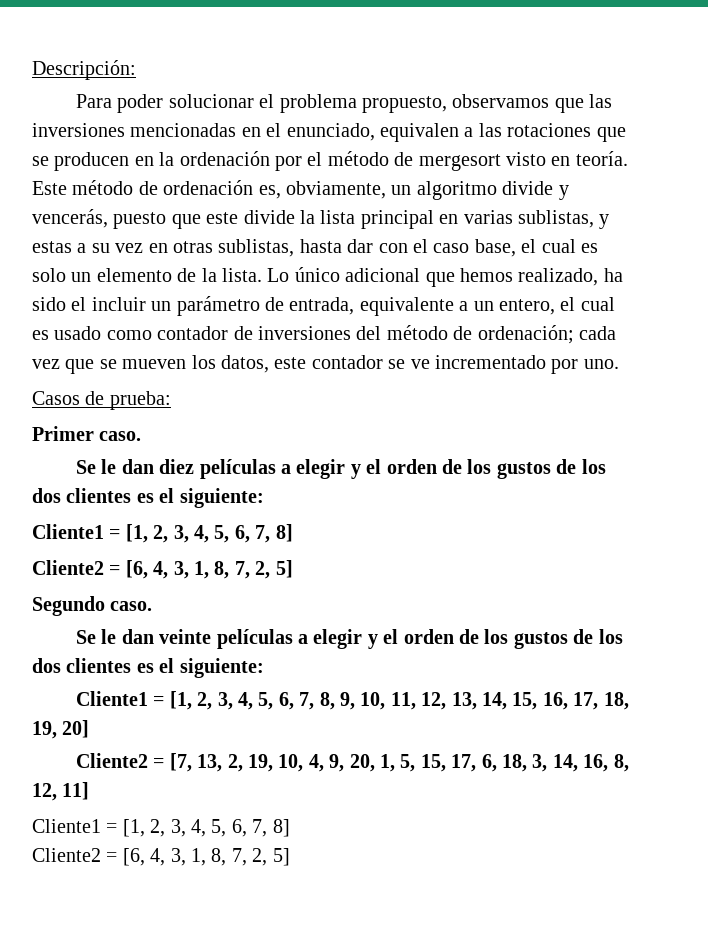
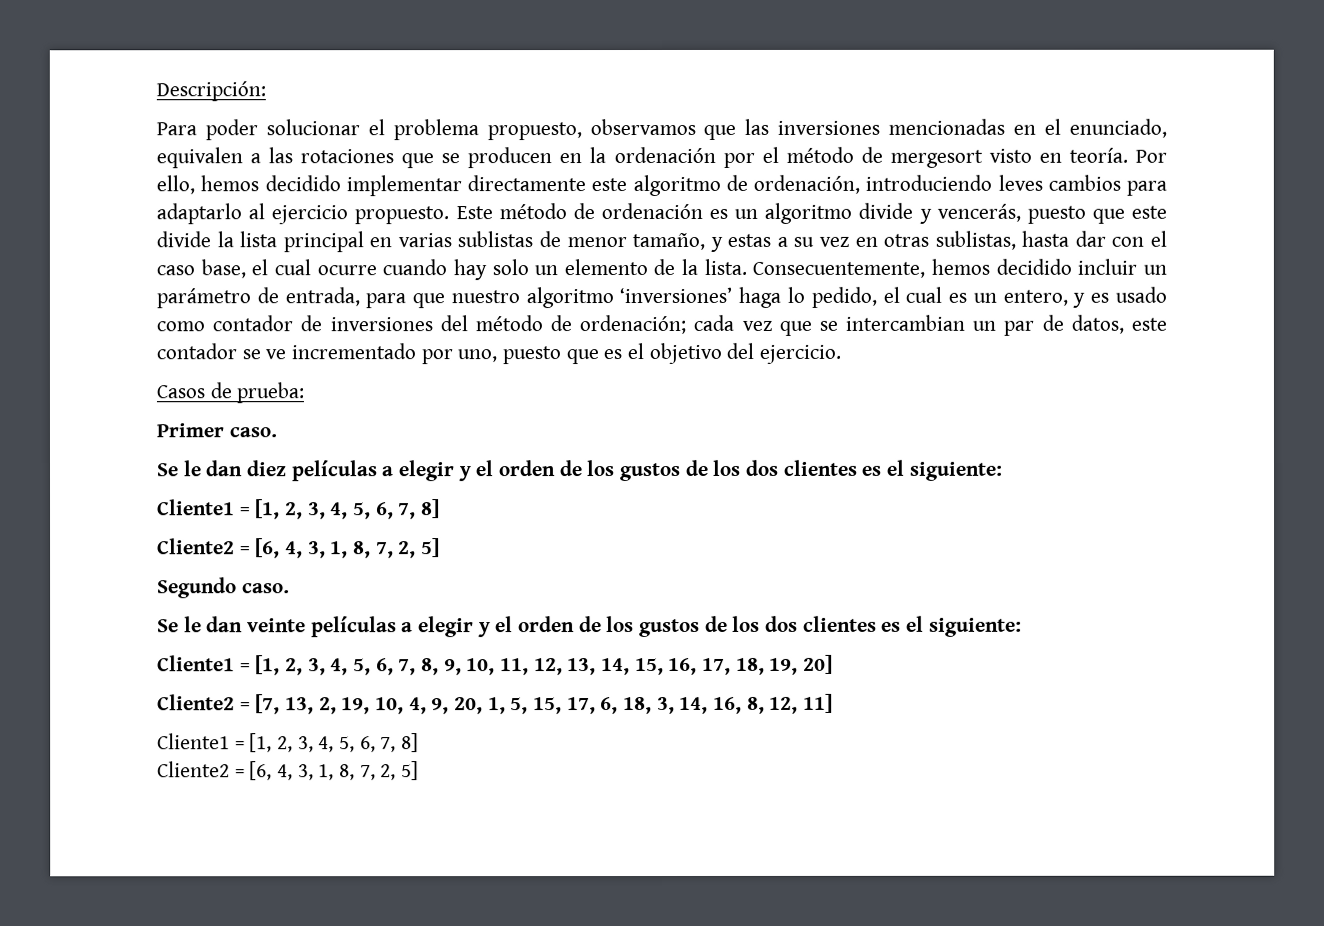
(628, 158) none -> [1134,149,1167,163] [156,174,1167,197] [156,203,450,225] Por ello, hemos decidido implementar directamente este algoritmo de ordenación, introduciendo leves cambios para adaptarlo al ejercicio propuesto.
[258,181,386,199] es, obviamente, -> [709,208,728,219] es
[517,210,594,228] sublistas, -> [457,231,706,251] sublistas de menor tamaño,
[580,243,598,253] es -> [316,259,487,281] ocurre cuando hay
[267,267,623,287] [32,297,87,311] Lo único adicional que hemos realizado, ha sido el -> [752,258,1072,278] Consecuentemente, hemos decidido
[359,297,615,316] equivalente a un entero, el cual -> [365,286,1086,309] para que nuestro algoritmo ‘inversiones’ haga lo pedido, el cual es un entero, y
[122,355,216,369] mueven los -> [845,314,1064,336] intercambian un par de
[583,359,619,369] uno. -> [457,342,842,365] uno, puesto que es el objetivo del ejercicio.

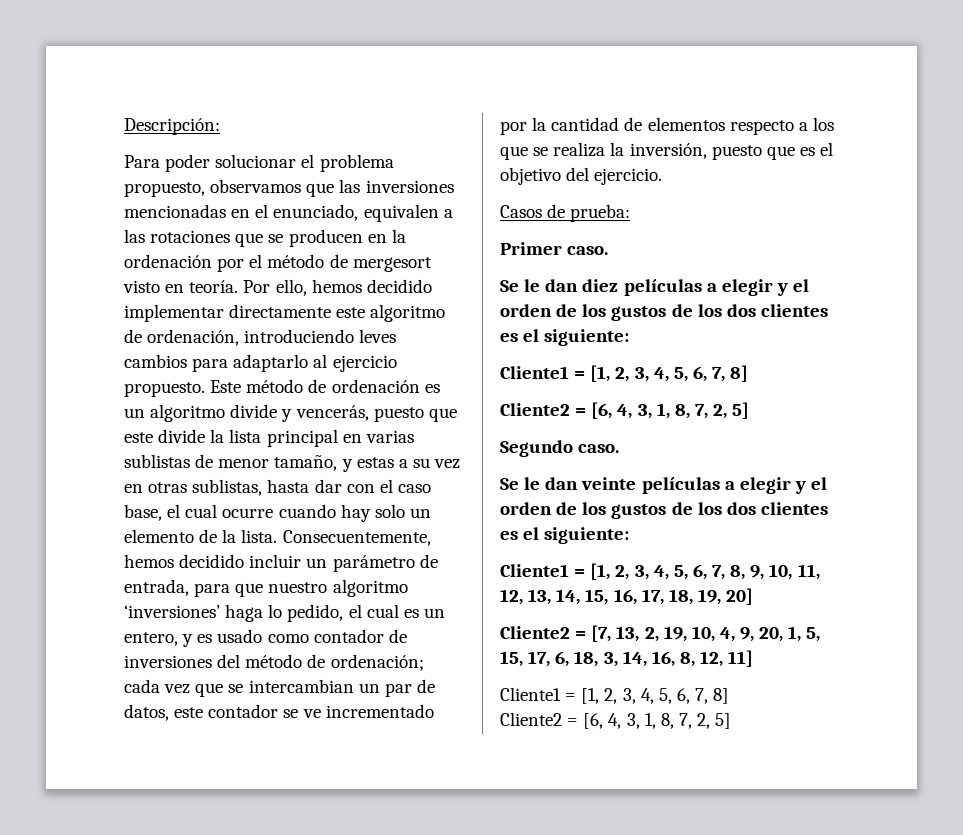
[457,349,498,363] uno, -> [532,117,834,135] [500,142,707,160] la cantidad de elementos respecto a los que se realiza la inversión,

